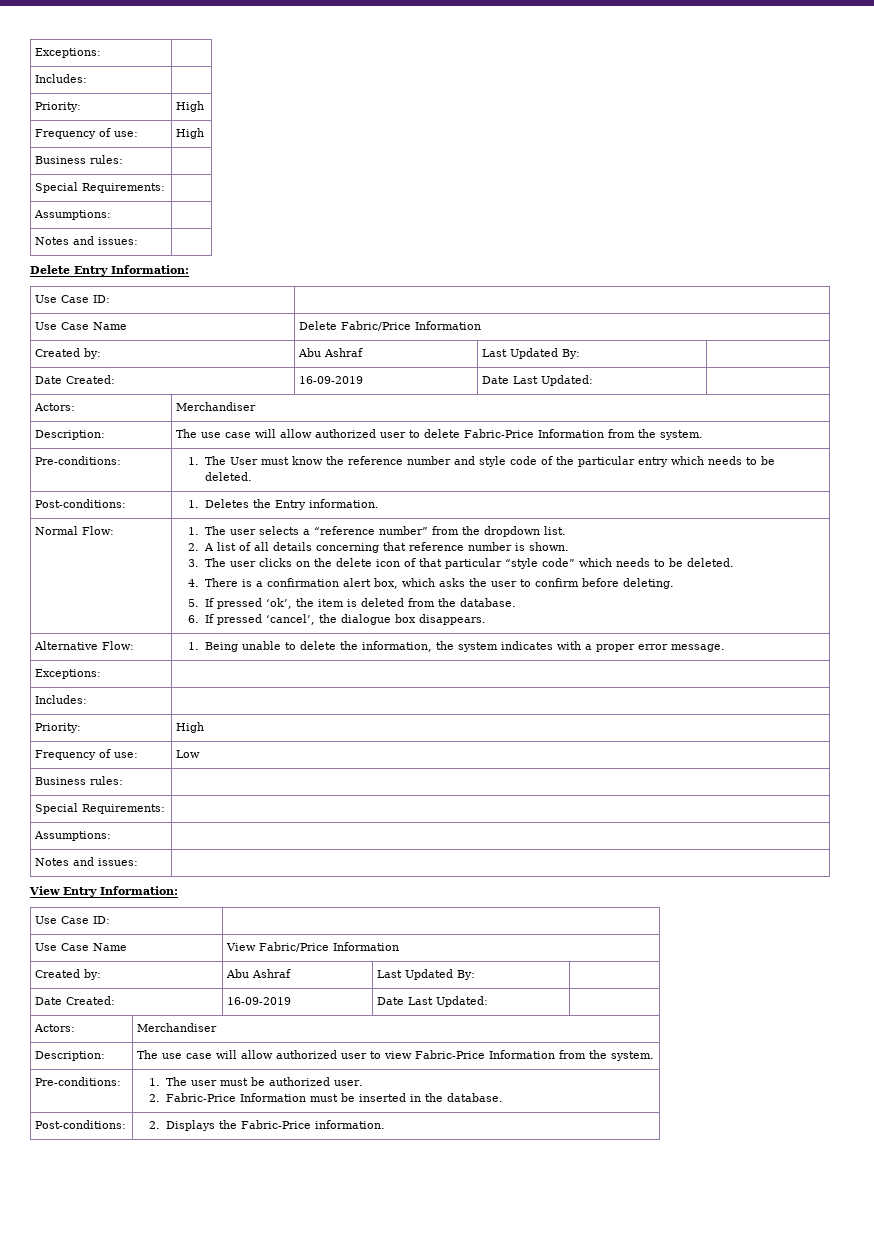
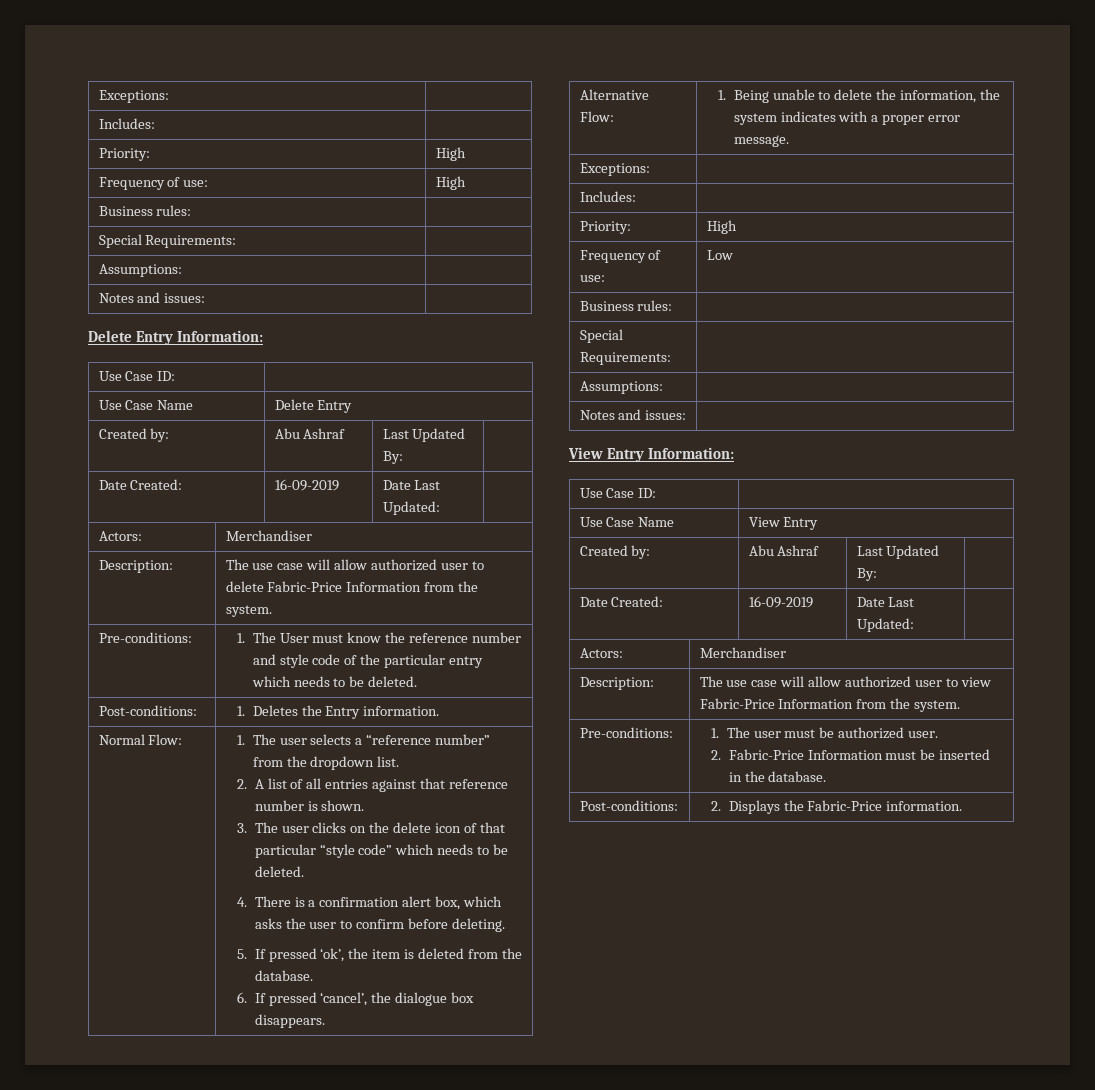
[341,321,482,331] Fabric/Price Information -> [317,400,353,413] Entry
[272,542,379,553] details concerning -> [325,779,417,792] entries against
[259,942,400,952] Fabric/Price Information -> [783,517,819,530] Entry

